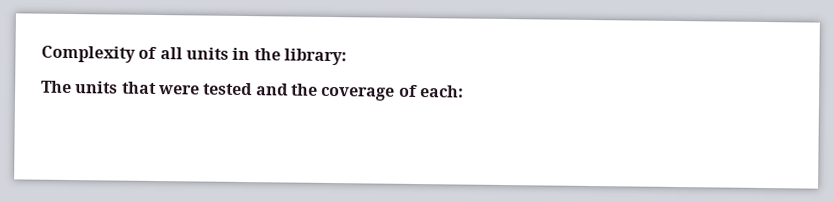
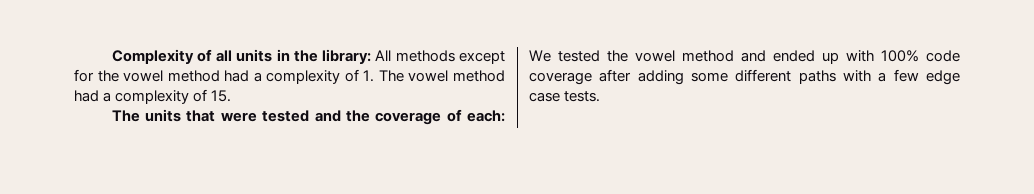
(347, 57) none -> [375,50,505,64] [74,69,506,84] [74,89,232,104] All methods except for the vowel method had a complexity of 1. The vowel method had a complexity of 15.
(464, 91) none -> [529,50,960,64] [529,69,960,85] [529,91,601,102] We tested the vowel method and ended up with 100% code coverage after adding some different paths with a few edge case tests.

